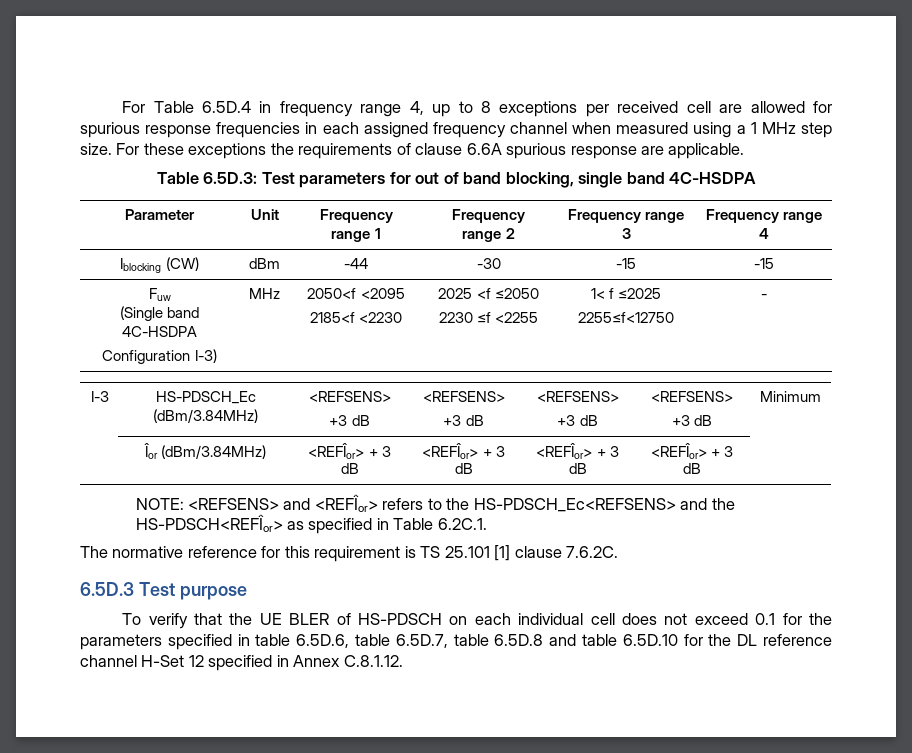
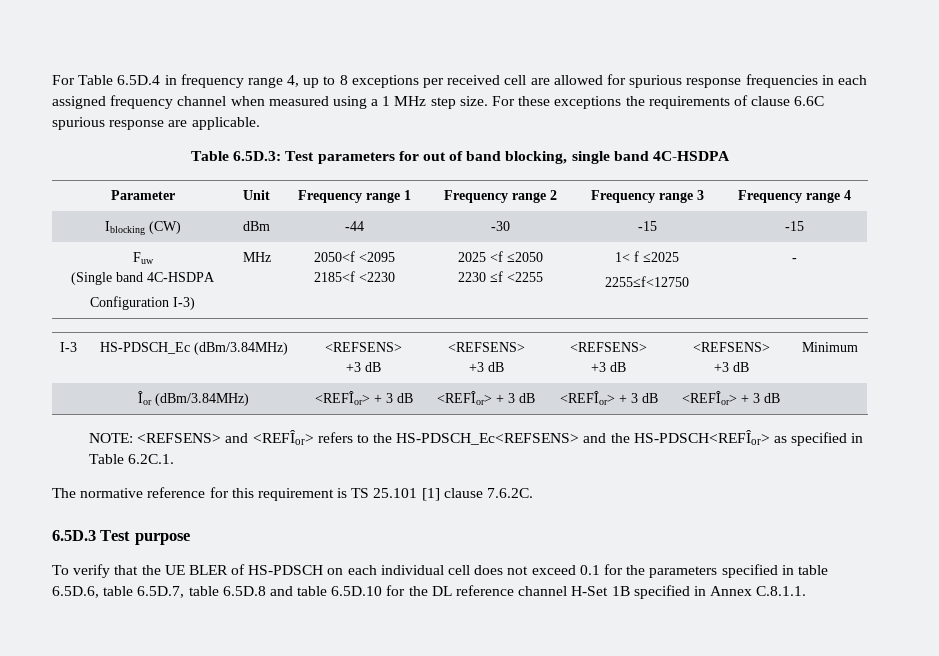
[466,143,502,155] 6.6A -> [794,96,825,106] 6.6C
[188,655,204,667] 12 -> [611,586,630,596] 1B
[343,655,403,667] C.8.1.12. -> [756,586,807,596] C.8.1.1.

